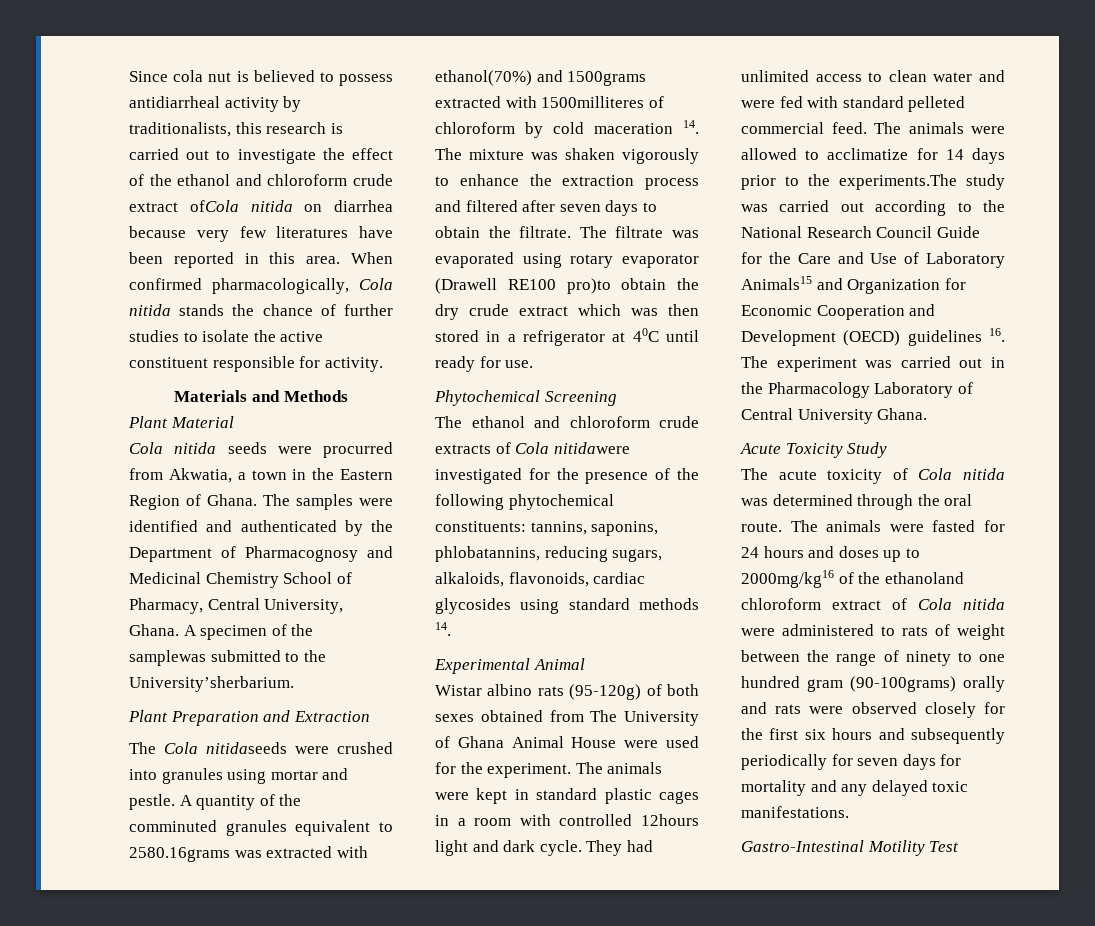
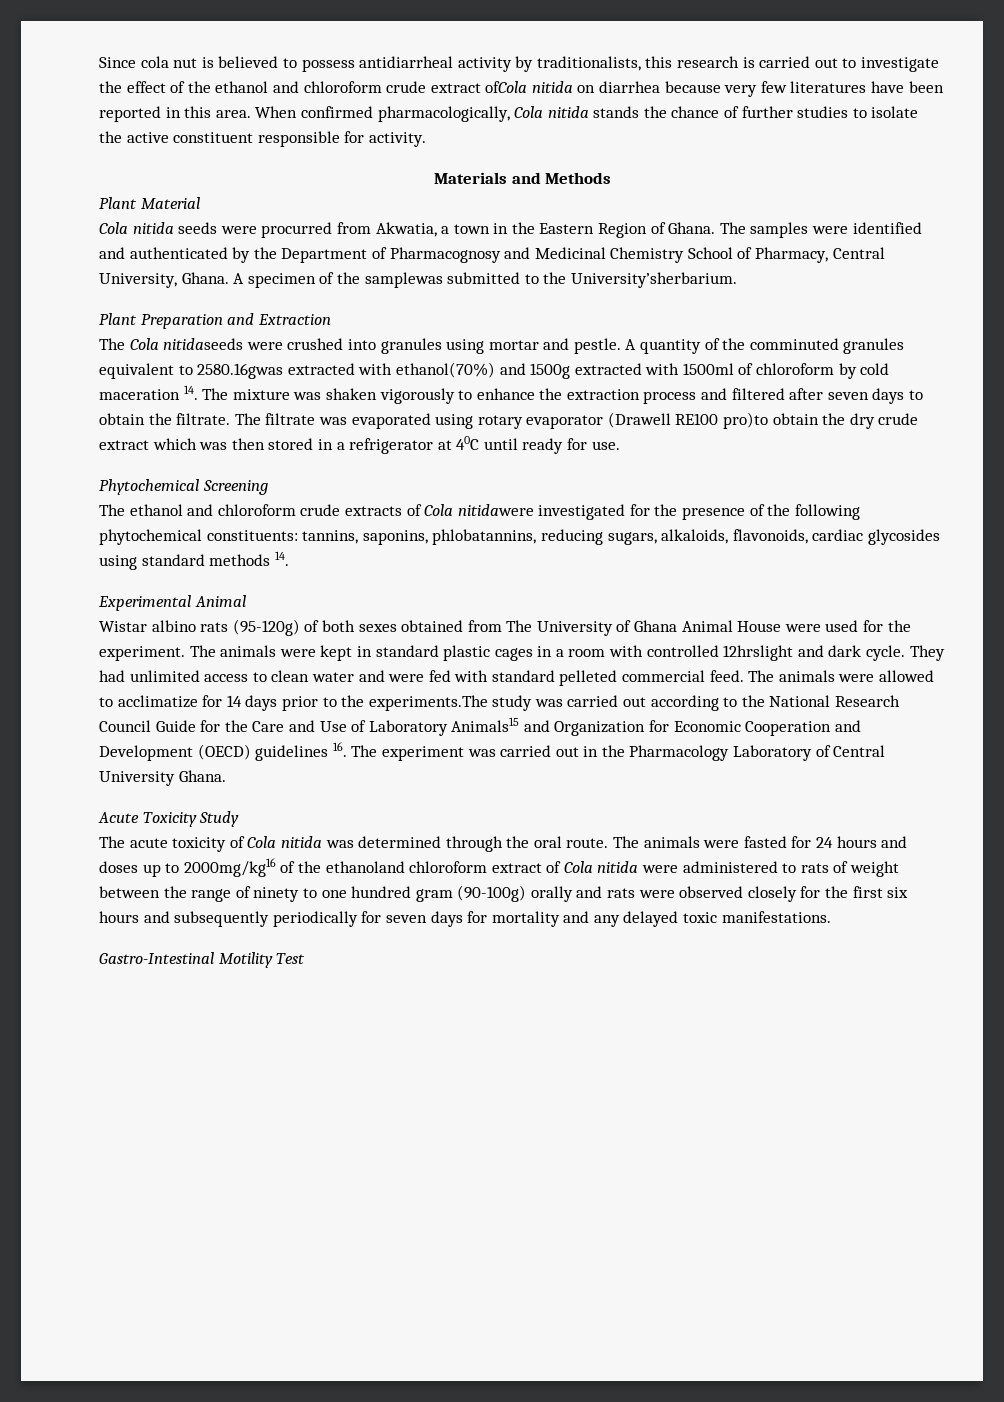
[129,847,262,862] 2580.16grams was -> [197,363,284,379] 2580.16gwas
[567,71,647,86] [435,96,645,108] 1500grams extracted with 1500milliteres -> [530,363,734,379] 1500g extracted with 1500ml
[641,814,699,826] [435,840,468,856] 12hours light -> [723,645,794,661] 12hrslight
[850,676,956,692] (90-100grams) -> [457,885,527,902] (90-100g)

